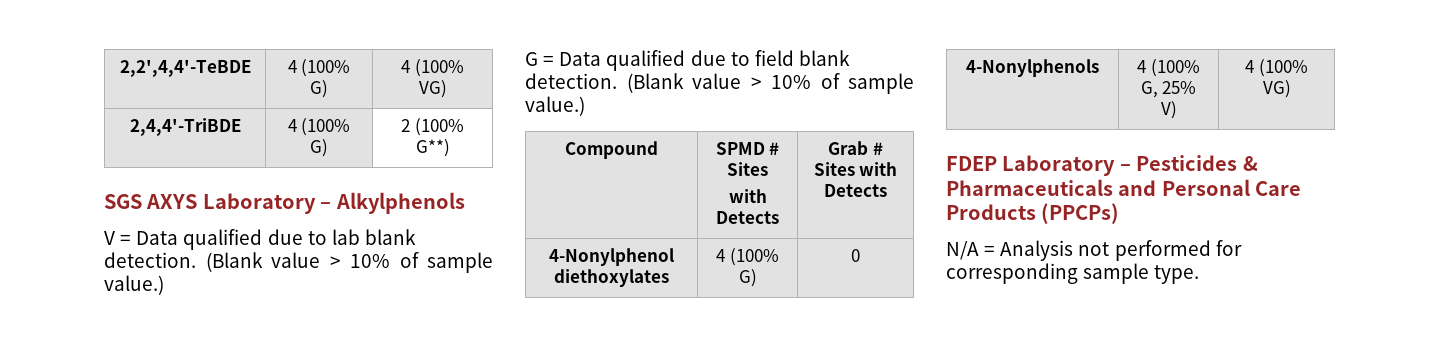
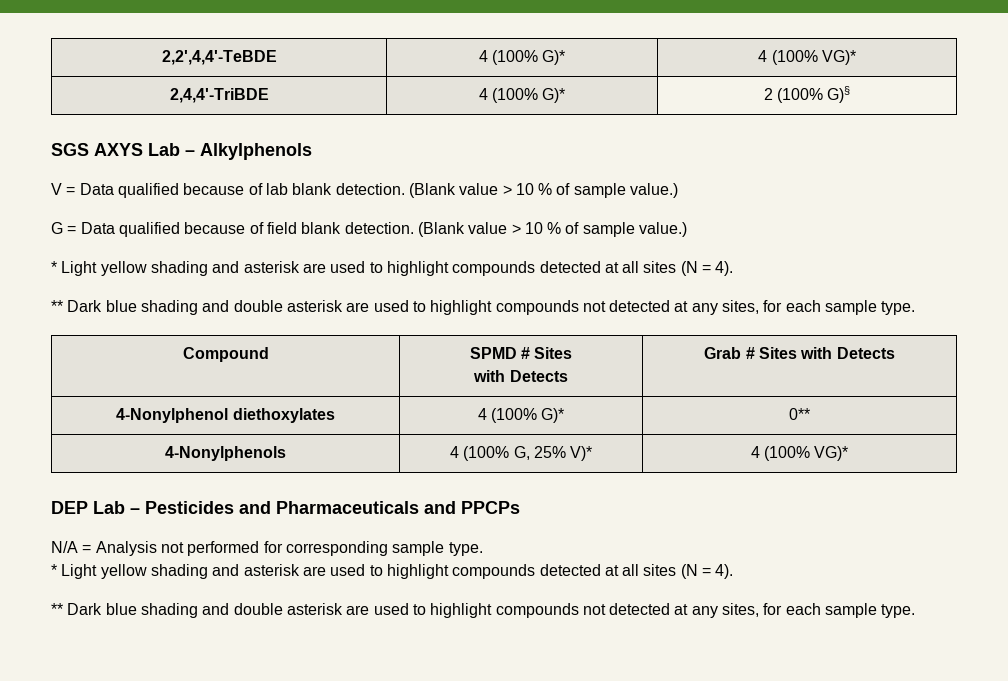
[310,80,328,98] [401,59,464,77] [418,80,447,98] G) | 4 (100% VG) -> [542,50,566,65] [758,50,856,65] G)* | 4 (100% VG)*
[310,139,328,157] G) -> [542,88,566,103] G)*
[415,139,450,157] G**) -> [827,86,851,103] G)§
[202,193,316,214] Laboratory -> [148,143,180,156] Lab
[267,229,327,245] due to -> [183,183,263,195] because of
[350,254,390,268] 10% -> [515,183,553,195] 10 %
[690,50,750,66] due to -> [184,222,264,234] because of
[771,73,914,94] [525,96,585,116] 10% of sample value.) -> [524,222,688,237] [51,261,734,276] [51,300,916,315] 10 % of sample value.) // * Light yellow shading and asterisk are used to highlight compounds detected at all sites (N = 4). // ** Dark blue shading and double asterisk are used to highlight compounds not detected at any sites, for each sample type.
[738,269,757,287] [851,249,860,262] G) | 0 -> [541,408,565,423] [789,408,810,420] G)* | 0**
[1160,101,1177,119] [1245,59,1308,77] [1262,80,1291,98] [946,155,1116,176] V) | 4 (100% VG) // FDEP Laboratory -> [570,446,593,461] [750,446,849,461] [51,501,125,514] V)* | 4 (100% VG)* // DEP Lab
[1242,156,1258,171] & -> [239,501,271,514] and
[1161,179,1302,196] [946,203,1120,224] Personal Care Products (PPCPs) -> [461,501,520,514] PPCPs
(1200, 274) none -> [51,564,734,579] [51,603,916,618] // * Light yellow shading and asterisk are used to highlight compounds detected at all sites (N = 4). // ** Dark blue shading and double asterisk are used to highlight compounds not detected at any sites, for each sample type.

